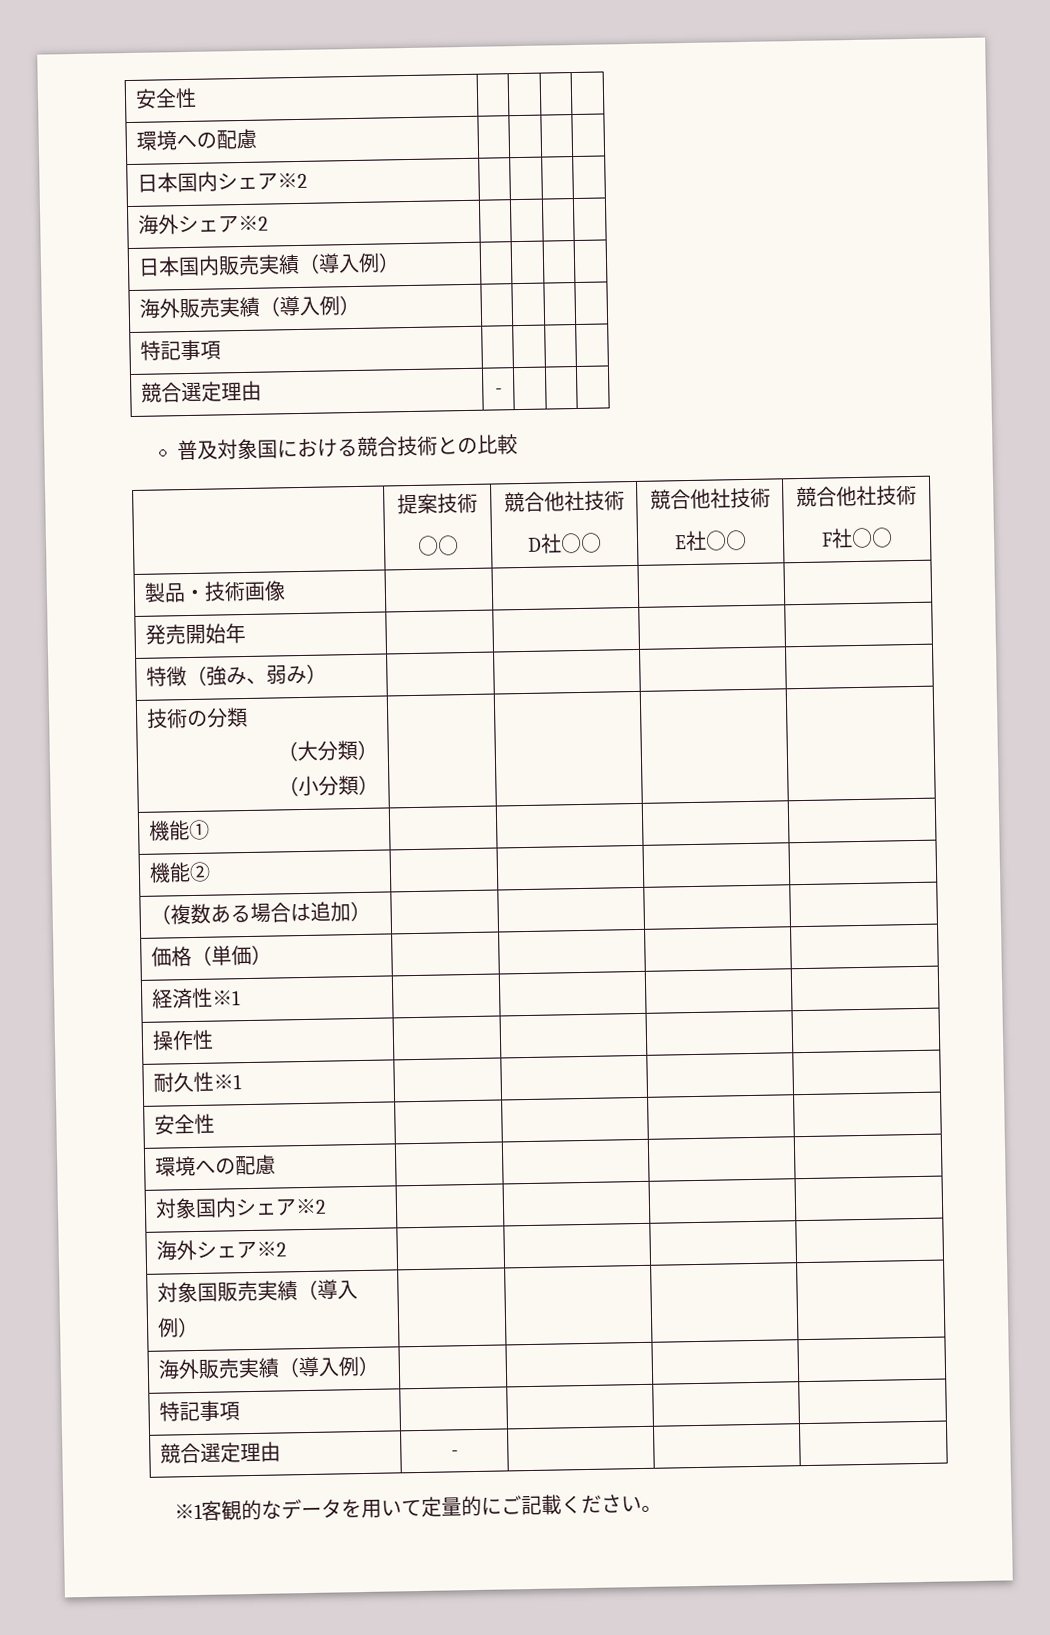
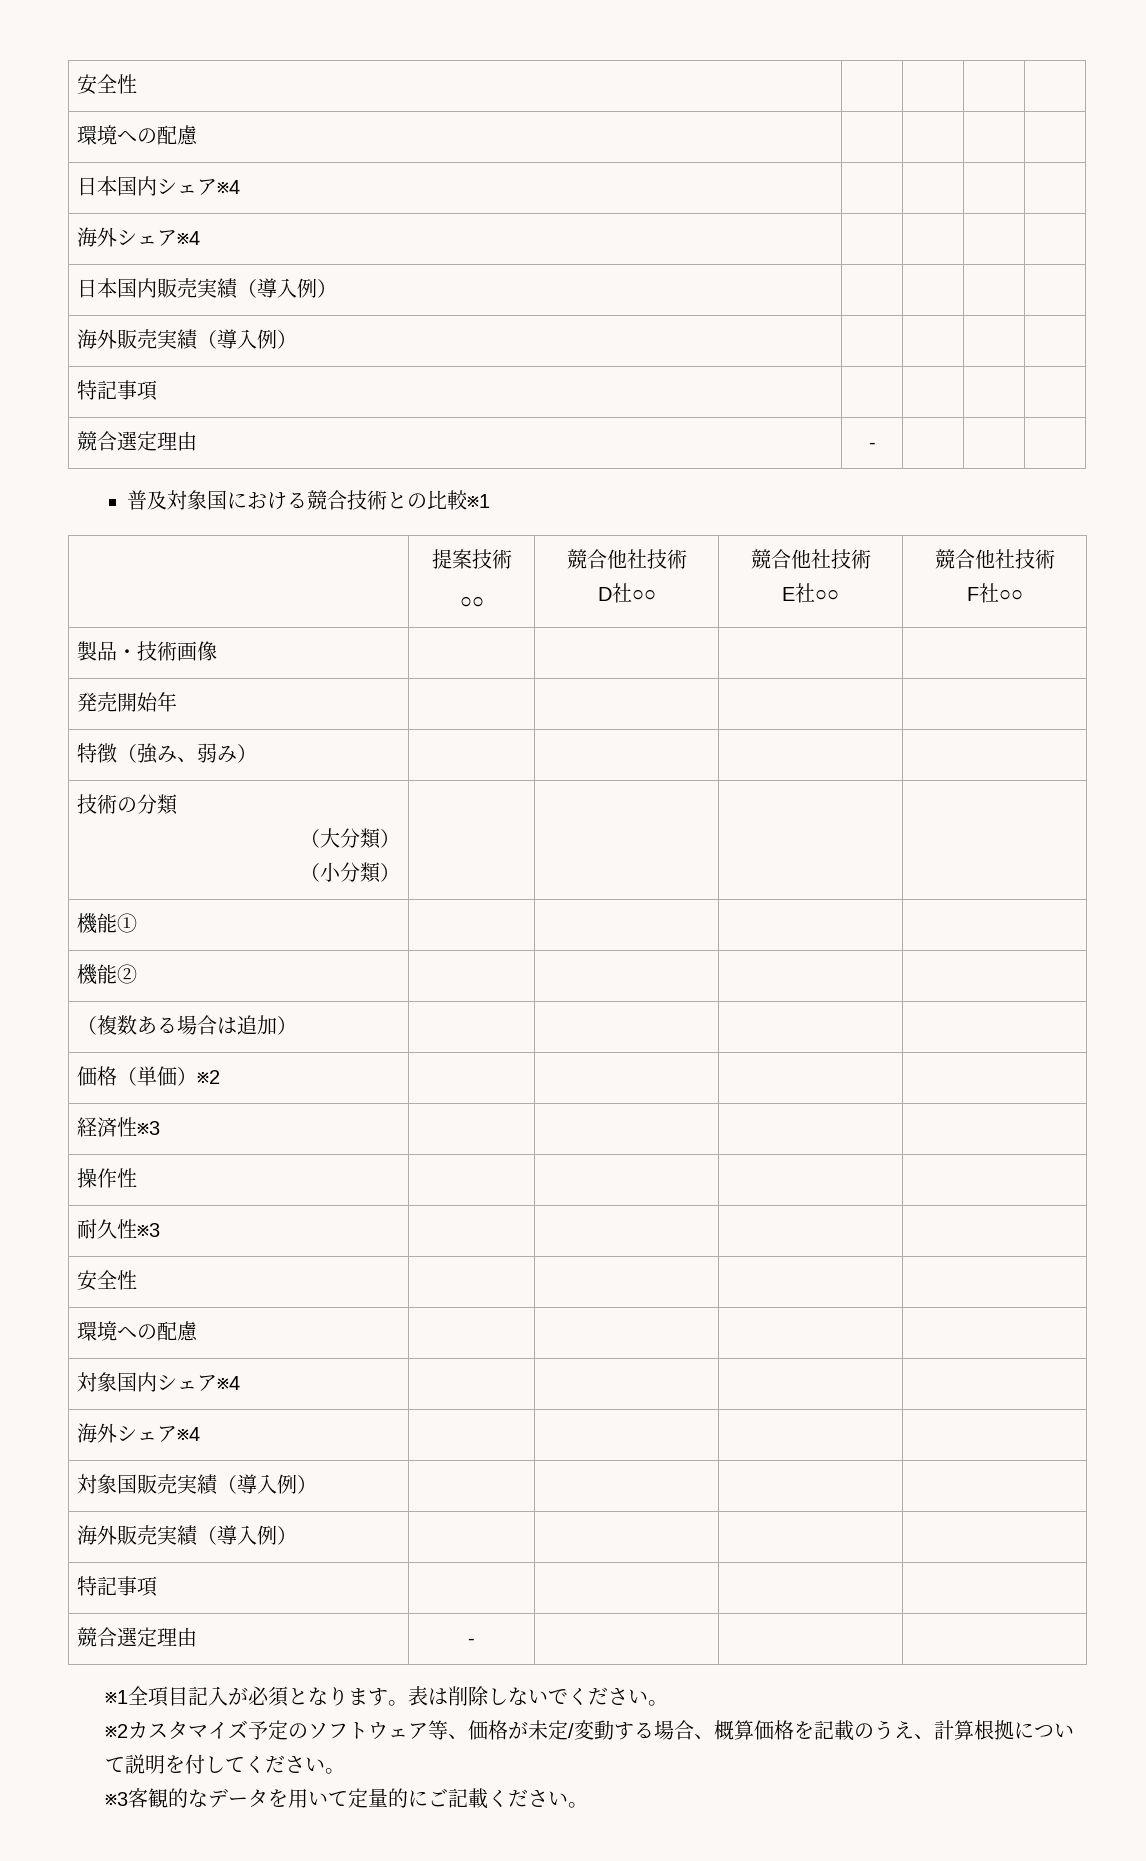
[276,172,307,189] [137,214,268,235] ※2 | | | | // 海外シェア※2 -> [216,180,240,194] [76,227,200,247] ※4 | | | | // 海外シェア※4
(519, 444) none -> [467,494,491,508] ※1
(272, 954) none -> [196,1070,220,1084] ※2
[211,990,241,1006] ※1 -> [136,1121,160,1135] ※3
[212,1074,242,1090] ※1 -> [136,1223,160,1237] ※3
[294,1198,326,1215] [155,1239,286,1261] ※2 | | | | // 海外シェア※2 -> [216,1376,240,1390] [76,1423,200,1443] ※4 | | | | // 海外シェア※4
(204, 1511) none -> [128,1686,669,1707] [105,1720,1075,1741] [105,1754,346,1774] [105,1792,129,1806] 全項目記入が必須となります。表は削除しないでください。 // ※2カスタマイズ予定のソフトウェア等、価格が未定/変動する場合、概算価格を記載のうえ、計算根拠について説明を付してください。 // ※3

